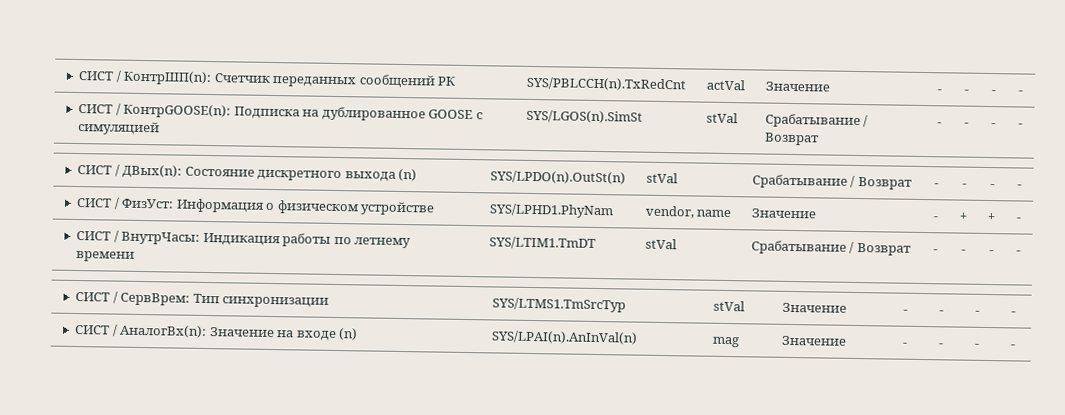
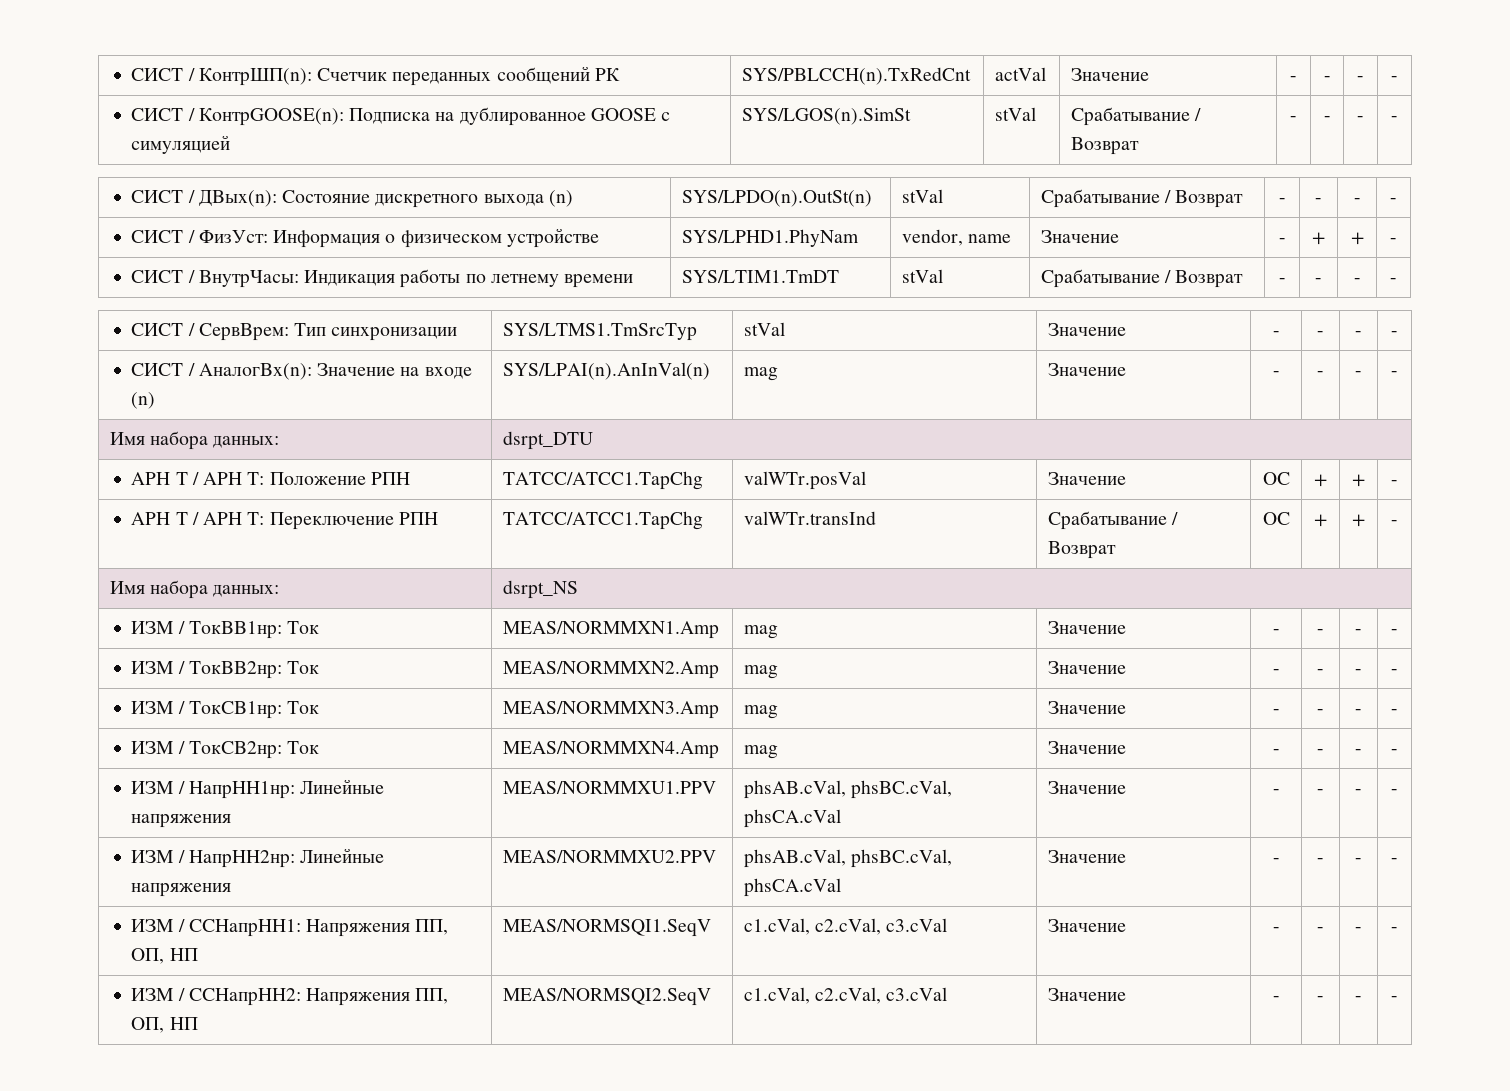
(1015, 346) none -> [109,431,280,450] [502,431,593,450] [131,472,410,485] [502,471,703,490] [743,471,866,490] [1047,472,1126,485] [1262,472,1290,485] [1314,474,1327,487] [1352,474,1365,487] [1391,480,1398,485] [131,512,438,530] [502,511,703,530] [743,511,876,525] [1047,511,1179,530] [1047,541,1116,559] [1262,512,1290,525] [1314,514,1327,527] [1352,514,1365,527] [1391,520,1398,525] [109,580,280,599] [502,580,578,599] [131,621,320,639] [502,621,719,639] [743,625,778,639] [1047,621,1126,634] [1272,629,1280,634] [1317,629,1324,634] [1355,629,1362,634] [1391,629,1398,634] [131,661,320,679] [502,661,719,679] [743,665,778,679] [1047,661,1126,674] [1272,669,1280,674] [1317,669,1324,674] [1355,669,1362,674] [1391,669,1398,674] [131,701,320,719] [502,701,719,719] [743,705,778,719] [1047,701,1126,714] [1272,709,1280,714] [1317,709,1324,714] [1355,709,1362,714] [1391,709,1398,714] [131,741,320,759] [502,741,719,759] [743,745,778,759] [1047,741,1126,754] [1272,749,1280,754] [1317,749,1324,754] [1355,749,1362,754] [1391,749,1398,754] [131,779,385,799] [131,814,232,828] [502,781,716,794] [743,780,953,799] [743,809,841,828] [1047,781,1126,794] [1272,789,1280,794] [1317,789,1324,794] [1355,789,1362,794] [1391,789,1398,794] [131,848,385,868] [131,883,232,897] [502,850,716,863] [743,849,953,868] [743,878,841,897] [1047,850,1126,863] [1272,858,1280,863] [1317,858,1324,863] [1355,858,1362,863] [1391,858,1398,863] [131,919,449,937] [131,948,198,964] [502,919,711,937] [743,918,948,935] [1047,919,1126,932] [1272,927,1280,932] [1317,927,1324,932] [1355,927,1362,932] [1391,927,1398,932] [131,988,449,1006] [131,1017,198,1033] [502,988,711,1006] [743,987,948,1004] [1047,988,1126,1001] [1272,996,1280,1001] [1317,996,1324,1001] [1355,996,1362,1001] [1391,996,1398,1001] // Имя набора данных: | dsrpt_DTU // АРН Т / АРН Т: Положение РПН | TATCC/ATCC1.TapChg | valWTr.posVal | Значение | ОС | + | + | - // АРН Т / АРН Т: Переключение РПН | TATCC/ATCC1.TapChg | valWTr.transInd | Срабатывание / Возврат | ОС | + | + | - // Имя набора данных: | dsrpt_NS // ИЗМ / ТокВВ1нр: Ток | MEAS/NORMMXN1.Amp | mag | Значение | - | - | - | - // ИЗМ / ТокВВ2нр: Ток | MEAS/NORMMXN2.Amp | mag | Значение | - | - | - | - // ИЗМ / ТокСВ1нр: Ток | MEAS/NORMMXN3.Amp | mag | Значение | - | - | - | - // ИЗМ / ТокСВ2нр: Ток | MEAS/NORMMXN4.Amp | mag | Значение | - | - | - | - // ИЗМ / НапрНН1нр: Линейные напряжения | MEAS/NORMMXU1.PPV | phsAB.cVal, phsBC.cVal, phsCA.cVal | Значение | - | - | - | - // ИЗМ / НапрНН2нр: Линейные напряжения | MEAS/NORMMXU2.PPV | phsAB.cVal, phsBC.cVal, phsCA.cVal | Значение | - | - | - | - // ИЗМ / ССНапрНН1: Напряжения ПП, ОП, НП | MEAS/NORMSQI1.SeqV | c1.cVal, c2.cVal, c3.cVal | Значение | - | - | - | - // ИЗМ / ССНапрНН2: Напряжения ПП, ОП, НП | MEAS/NORMSQI2.SeqV | c1.cVal, c2.cVal, c3.cVal | Значение | - | - | - | -

